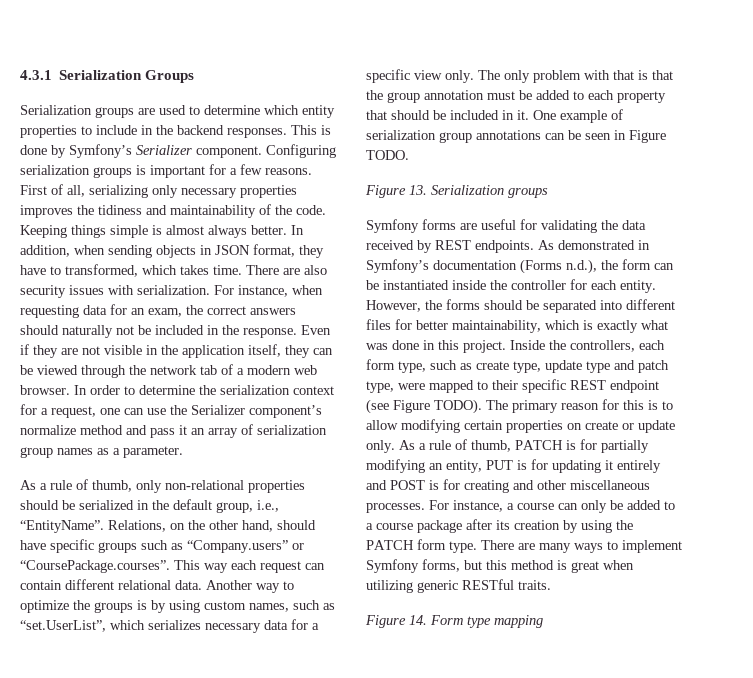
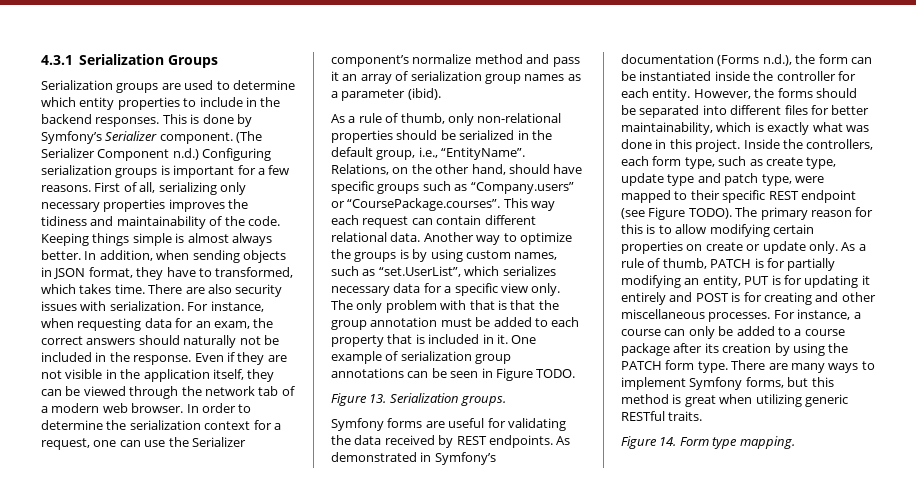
(262, 152) none -> [236,131,263,143] [41,148,199,161] (The Serializer Component n.d.)
[123,446,183,458] parameter. -> [341,88,441,101] parameter (ibid).
[391,110,446,120] should be -> [415,334,425,344] is
[508,188,548,198] groups -> [461,396,507,406] groups.
[494,615,543,628] mapping -> [739,436,795,449] mapping.

